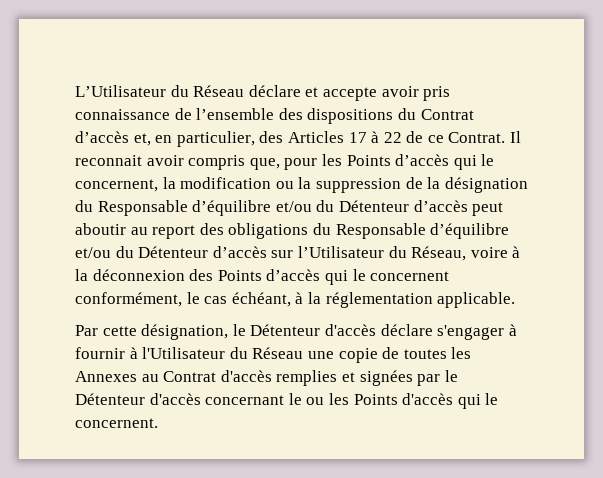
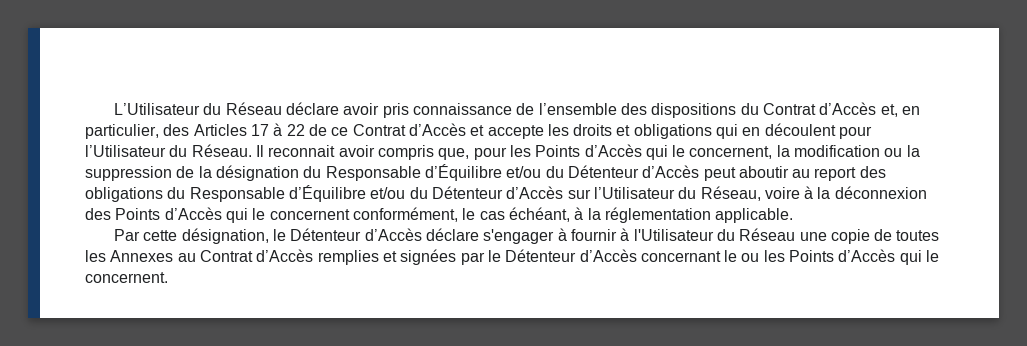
[305,87,377,101] et accepte -> (340, 108) none
[75,131,129,143] d’accès -> [819,102,877,115] d’Accès
[448,132,506,143] Contrat. -> [352,123,873,139] [85,144,252,157] Contrat d’Accès et accepte les droits et obligations qui en découlent pour l’Utilisateur du Réseau.
[395,154,450,166] d’accès -> [584,144,642,157] d’Accès
[192,200,468,216] d’équilibre et/ou du Détenteur d’accès -> [424,164,700,181] d’Équilibre et/ou du Détenteur d’Accès
[430,223,510,239] [75,246,267,258] d’équilibre et/ou du Détenteur d’accès -> [288,185,564,202] d’Équilibre et/ou du Détenteur d’Accès
[266,269,321,281] d’accès -> [164,207,222,220] d’Accès
[324,324,376,336] d'accès -> [364,228,422,241] d’Accès
[220,370,272,382] d'accès -> [256,249,314,262] d’Accès
[149,393,201,405] d'accès -> [579,249,637,262] d’Accès
[402,393,454,405] d'accès -> [838,249,896,262] d’Accès

